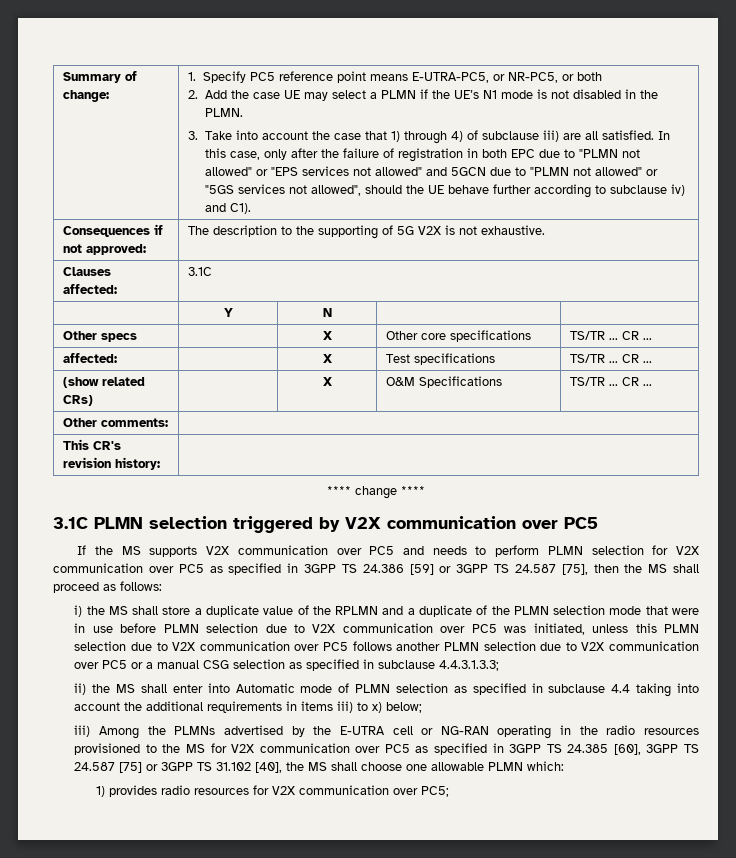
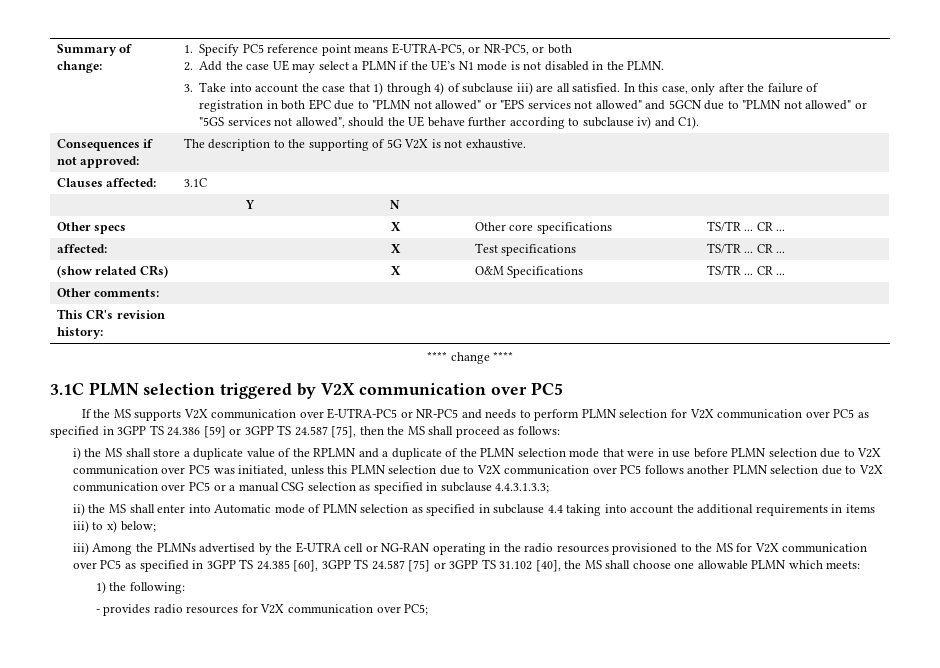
[369,546,395,555] PC5 -> [327,408,459,419] E-UTRA-PC5 or NR-PC5
[527,761,565,771] [95,786,105,797] which: // 1) -> [788,560,861,569] [95,581,185,594] [95,609,100,613] which meets: // 1) the following: // -

